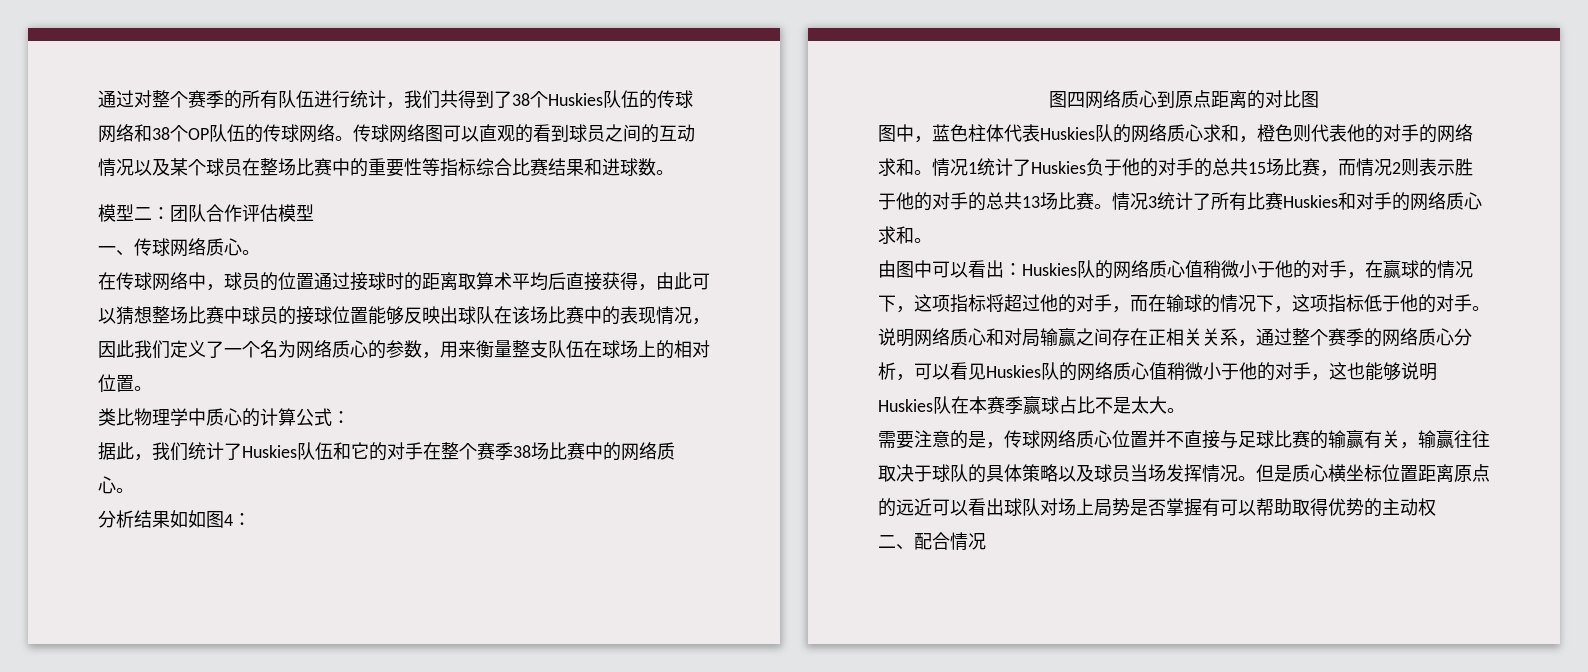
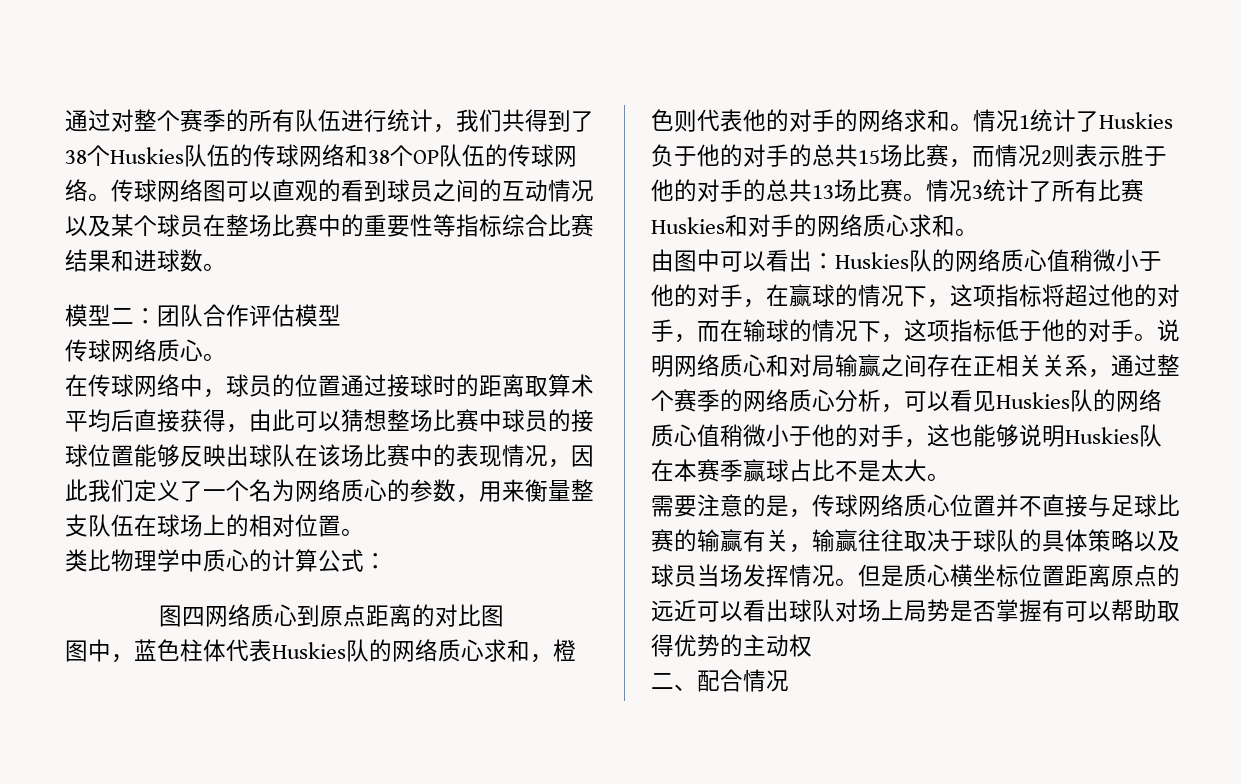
[98,246,134,256] 一、 -> (341, 315) none
[98,442,675,461] [98,476,134,494] [98,510,251,528] // 据此，我们统计了Huskies队伍和它的对手在整个赛季38场比赛中的网络质心。 // 分析结果如如图4： -> (387, 561) none

